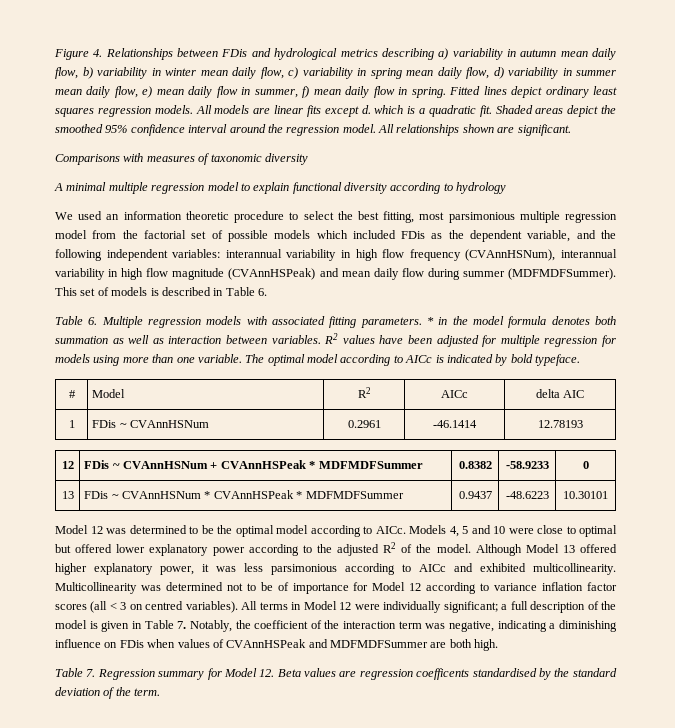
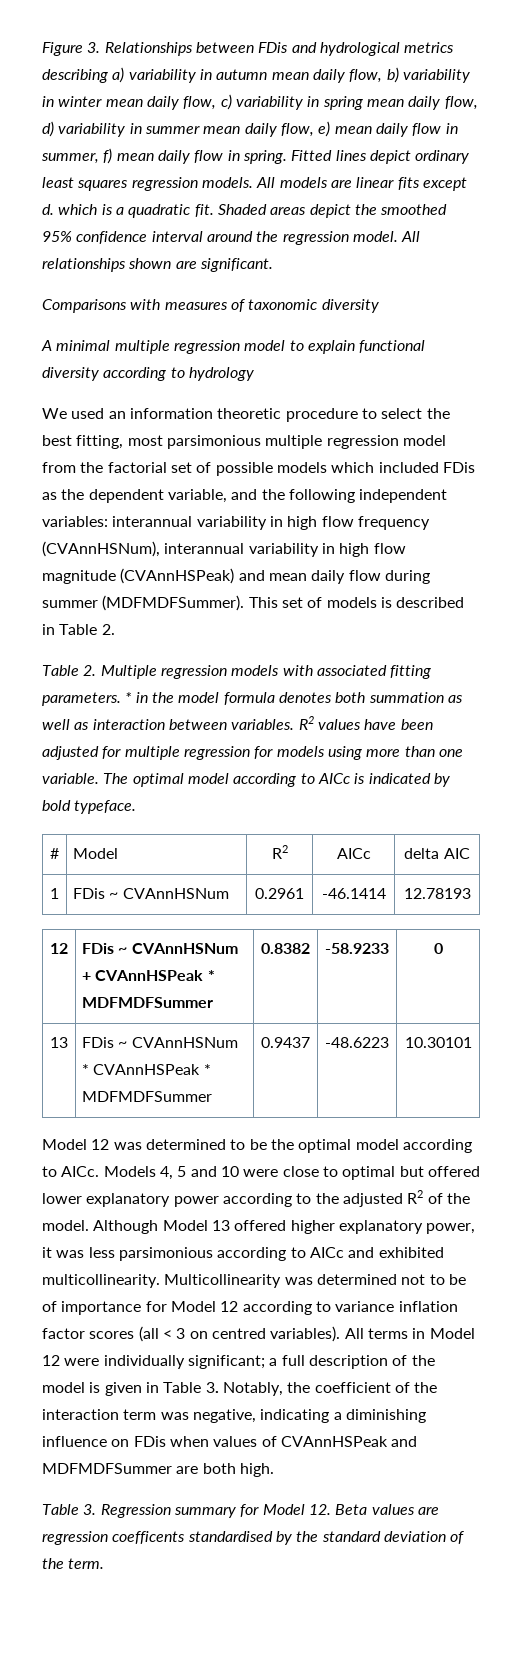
[93,49,103,57] 4. -> [87,42,101,53] 3.
[258,288,267,296] [55,316,98,325] 6. // Table 6. -> [101,624,115,635] [42,665,97,676] 2. // Table 2.
[177,621,187,629] 7. -> [205,1382,219,1393] 3.
[86,669,96,677] 7. -> [83,1504,97,1515] 3.

